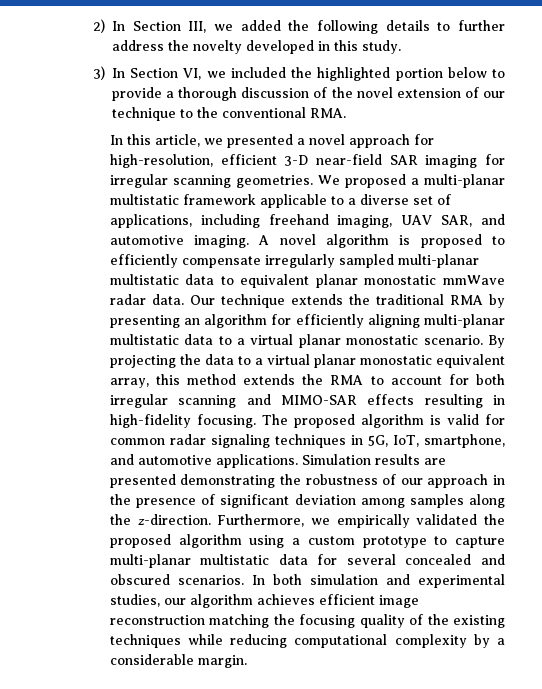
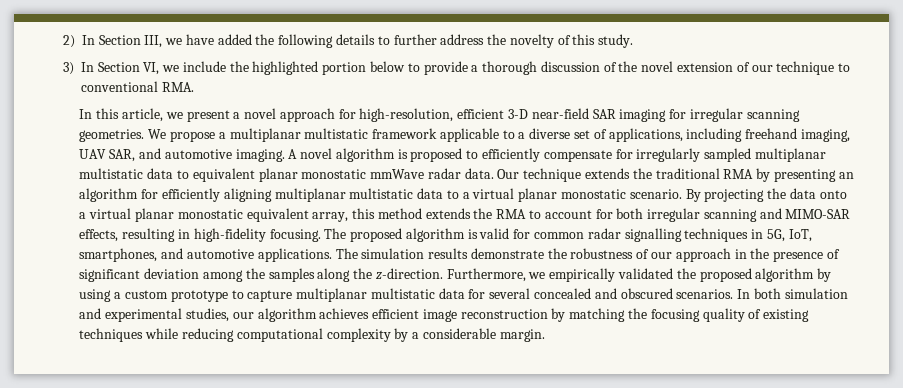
(233, 27) none -> [185,34,214,45] have
[245,40,330,54] developed in -> [557,35,571,45] of
[230,67,286,78] included -> [182,61,226,72] include
[196,107,218,118] the -> (851, 67) none
[226,134,293,148] presented -> [186,110,230,122] present
[344,174,506,188] proposed a multi-planar -> [169,128,301,142] propose a multiplanar
(261, 262) none -> [615,149,633,159] for
[397,254,479,268] multi-planar -> [754,148,826,162] multiplanar
[424,314,505,328] multi-planar -> [274,188,346,202] multiplanar
[237,356,251,365] to -> [819,190,847,199] onto
[367,394,415,405] effects -> [79,229,119,242] effects,
[210,434,270,448] signaling -> [624,228,682,242] signalling
[424,434,506,448] smartphone, -> [79,248,158,262] smartphones,
[301,454,446,465] [109,474,276,488] Simulation results are presented demonstrating -> [335,248,544,259] The simulation results demonstrate
(405, 503) none -> [245,268,265,279] the
(242, 541) none -> [817,268,832,282] by
[109,554,191,568] multi-planar -> [296,288,368,302] multiplanar
(205, 620) none -> [551,308,566,322] by
[427,614,449,625] the -> (762, 314) none

